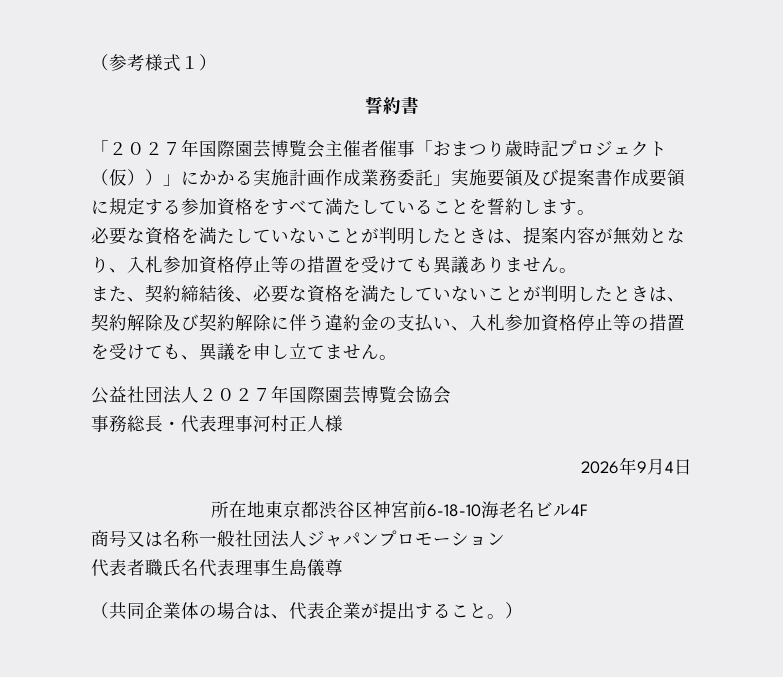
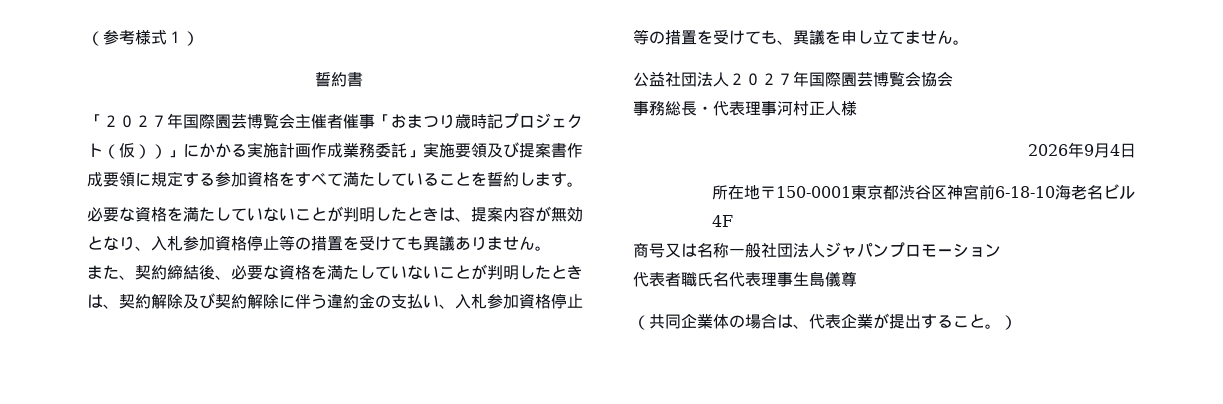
(265, 509) none -> [760,186,852,198] 〒150-0001

